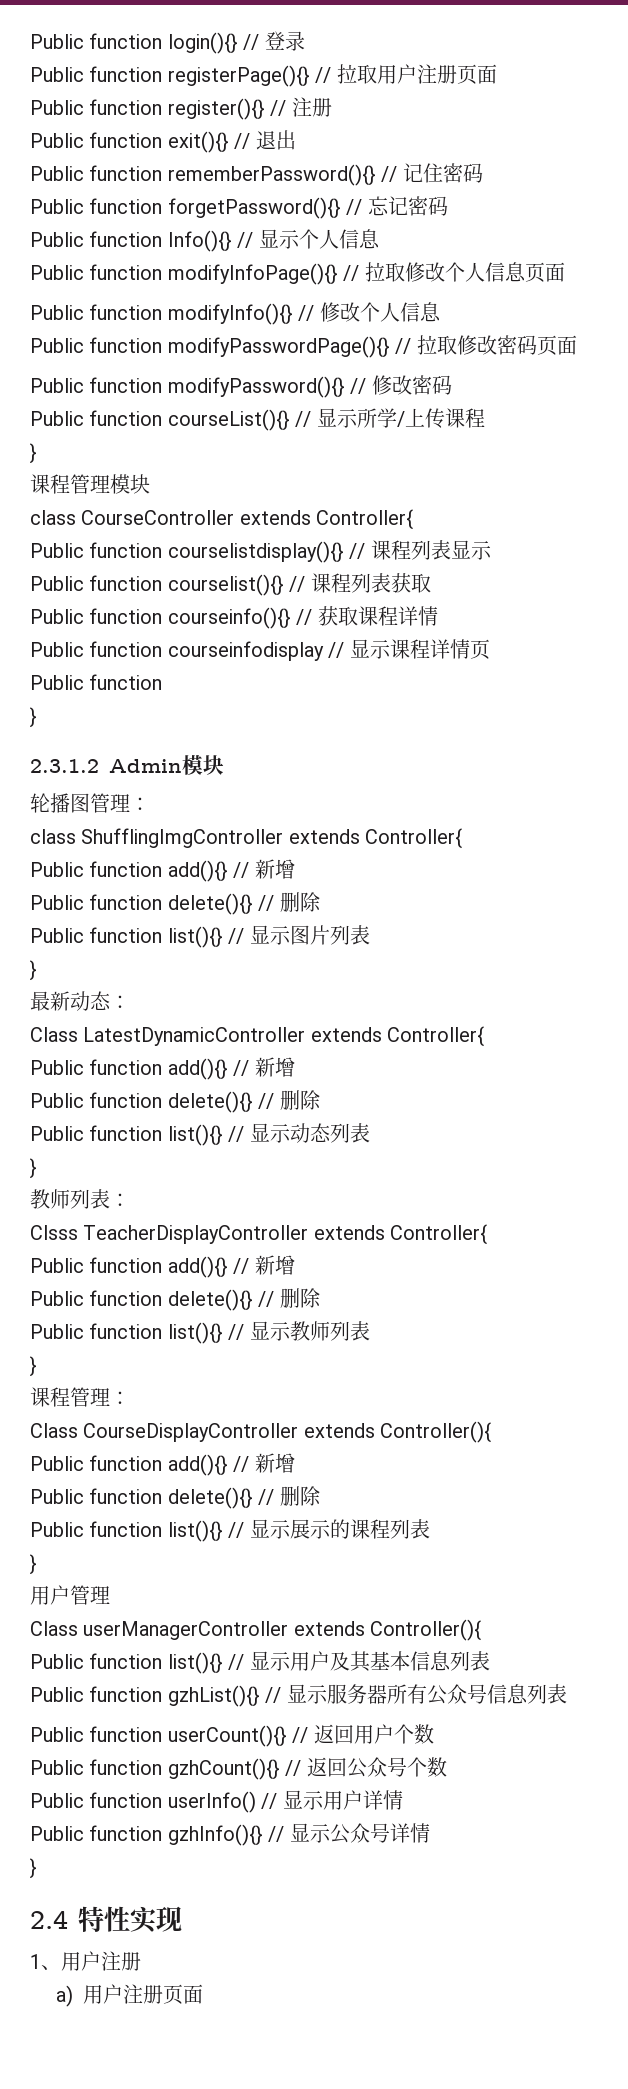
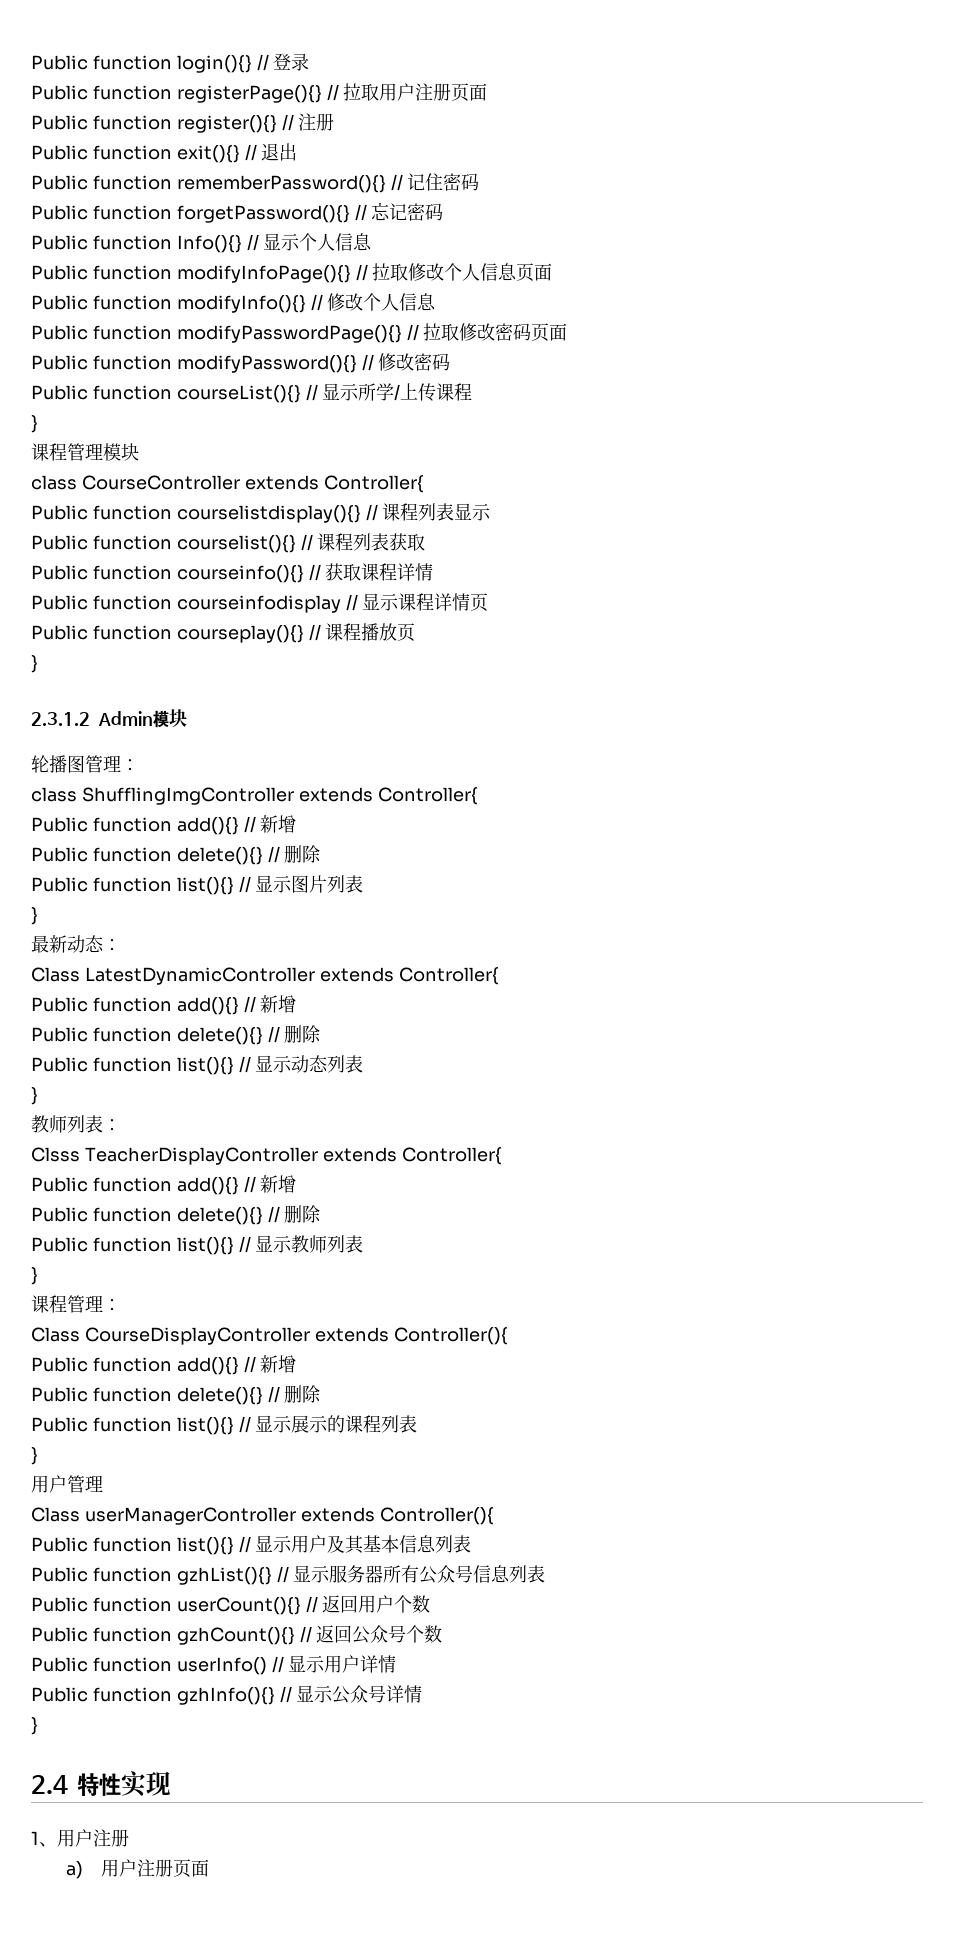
(163, 682) none -> [176,623,416,643] courseplay(){} // 课程播放页

